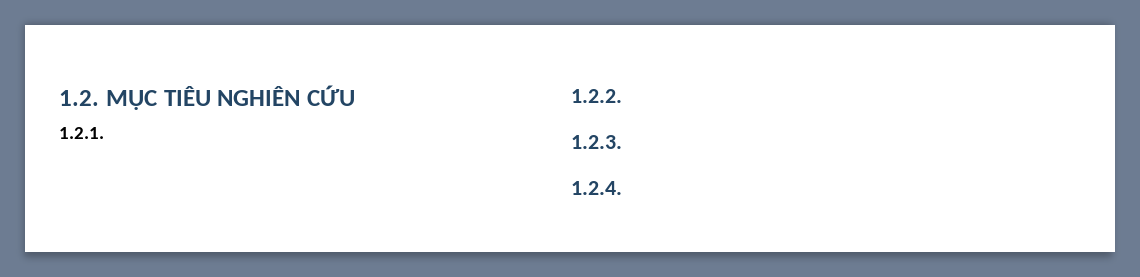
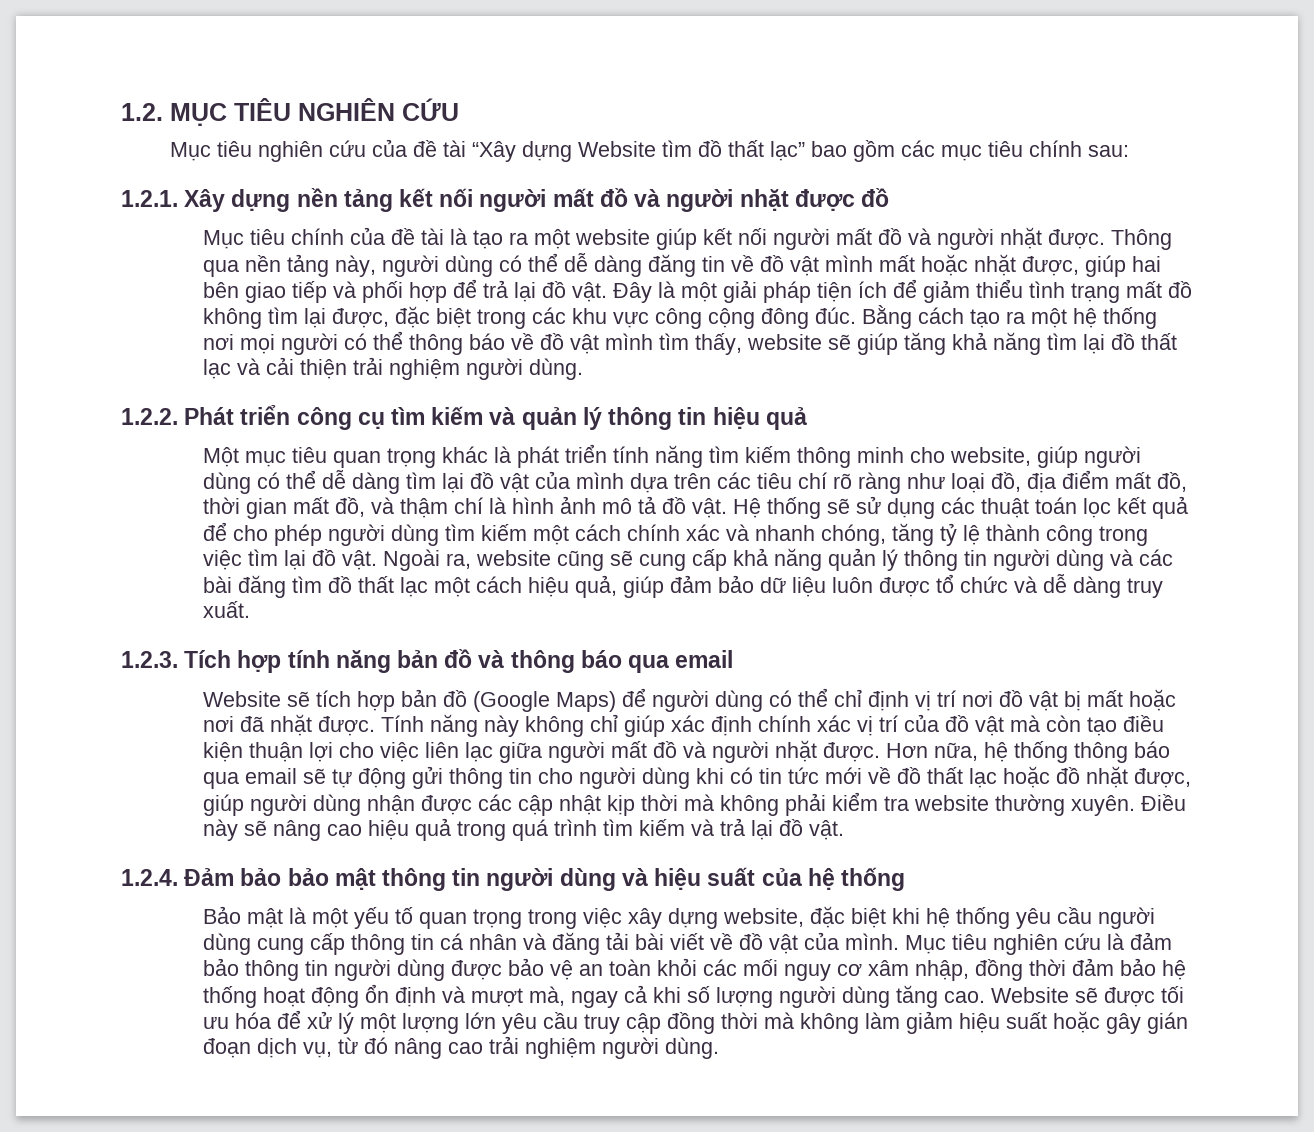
[59,127,104,139] [571,89,622,103] [571,135,622,149] [571,181,622,195] 1.2.1. // 1.2.2. // 1.2.3. // 1.2.4. -> [169,139,1129,162] [121,188,889,212] [203,227,1173,250] [203,253,1162,277] [203,279,1193,303] [203,305,1158,329] [203,331,1178,355] [203,357,584,380] [121,405,807,430] [203,444,1142,468] [203,470,1188,494] [203,496,1189,519] [203,522,1149,546] [203,548,1174,571] [203,574,1164,598] [203,601,251,618] [121,649,734,673] [203,688,1177,712] [203,714,1165,737] [203,740,1171,763] [203,766,1192,789] [203,792,1187,816] [203,818,845,841] [121,867,905,891] [203,906,1156,929] [203,932,1173,955] [203,958,1187,981] [203,984,1185,1008] [203,1010,1189,1034] [203,1036,720,1059] Mục tiêu nghiên cứu của đề tài “Xây dựng Website tìm đồ thất lạc” bao gồm các mục tiêu chính sau: // 1.2.1. Xây dựng nền tảng kết nối người mất đồ và người nhặt được đồ // Mục tiêu chính của đề tài là tạo ra một website giúp kết nối người mất đồ và người nhặt được. Thông qua nền tảng này, người dùng có thể dễ dàng đăng tin về đồ vật mình mất hoặc nhặt được, giúp hai bên giao tiếp và phối hợp để trả lại đồ vật. Đây là một giải pháp tiện ích để giảm thiểu tình trạng mất đồ không tìm lại được, đặc biệt trong các khu vực công cộng đông đúc. Bằng cách tạo ra một hệ thống nơi mọi người có thể thông báo về đồ vật mình tìm thấy, website sẽ giúp tăng khả năng tìm lại đồ thất lạc và cải thiện trải nghiệm người dùng. // 1.2.2. Phát triển công cụ tìm kiếm và quản lý thông tin hiệu quả // Một mục tiêu quan trọng khác là phát triển tính năng tìm kiếm thông minh cho website, giúp người dùng có thể dễ dàng tìm lại đồ vật của mình dựa trên các tiêu chí rõ ràng như loại đồ, địa điểm mất đồ, thời gian mất đồ, và thậm chí là hình ảnh mô tả đồ vật. Hệ thống sẽ sử dụng các thuật toán lọc kết quả để cho phép người dùng tìm kiếm một cách chính xác và nhanh chóng, tăng tỷ lệ thành công trong việc tìm lại đồ vật. Ngoài ra, website cũng sẽ cung cấp khả năng quản lý thông tin người dùng và các bài đăng tìm đồ thất lạc một cách hiệu quả, giúp đảm bảo dữ liệu luôn được tổ chức và dễ dàng truy xuất. // 1.2.3. Tích hợp tính năng bản đồ và thông báo qua email // Website sẽ tích hợp bản đồ (Google Maps) để người dùng có thể chỉ định vị trí nơi đồ vật bị mất hoặc nơi đã nhặt được. Tính năng này không chỉ giúp xác định chính xác vị trí của đồ vật mà còn tạo điều kiện thuận lợi cho việc liên lạc giữa người mất đồ và người nhặt được. Hơn nữa, hệ thống thông báo qua email sẽ tự động gửi thông tin cho người dùng khi có tin tức mới về đồ thất lạc hoặc đồ nhặt được, giúp người dùng nhận được các cập nhật kịp thời mà không phải kiểm tra website thường xuyên. Điều này sẽ nâng cao hiệu quả trong quá trình tìm kiếm và trả lại đồ vật. // 1.2.4. Đảm bảo bảo mật thông tin người dùng và hiệu suất của hệ thống // Bảo mật là một yếu tố quan trọng trong việc xây dựng website, đặc biệt khi hệ thống yêu cầu người dùng cung cấp thông tin cá nhân và đăng tải bài viết về đồ vật của mình. Mục tiêu nghiên cứu là đảm bảo thông tin người dùng được bảo vệ an toàn khỏi các mối nguy cơ xâm nhập, đồng thời đảm bảo hệ thống hoạt động ổn định và mượt mà, ngay cả khi số lượng người dùng tăng cao. Website sẽ được tối ưu hóa để xử lý một lượng lớn yêu cầu truy cập đồng thời mà không làm giảm hiệu suất hoặc gây gián đoạn dịch vụ, từ đó nâng cao trải nghiệm người dùng.

